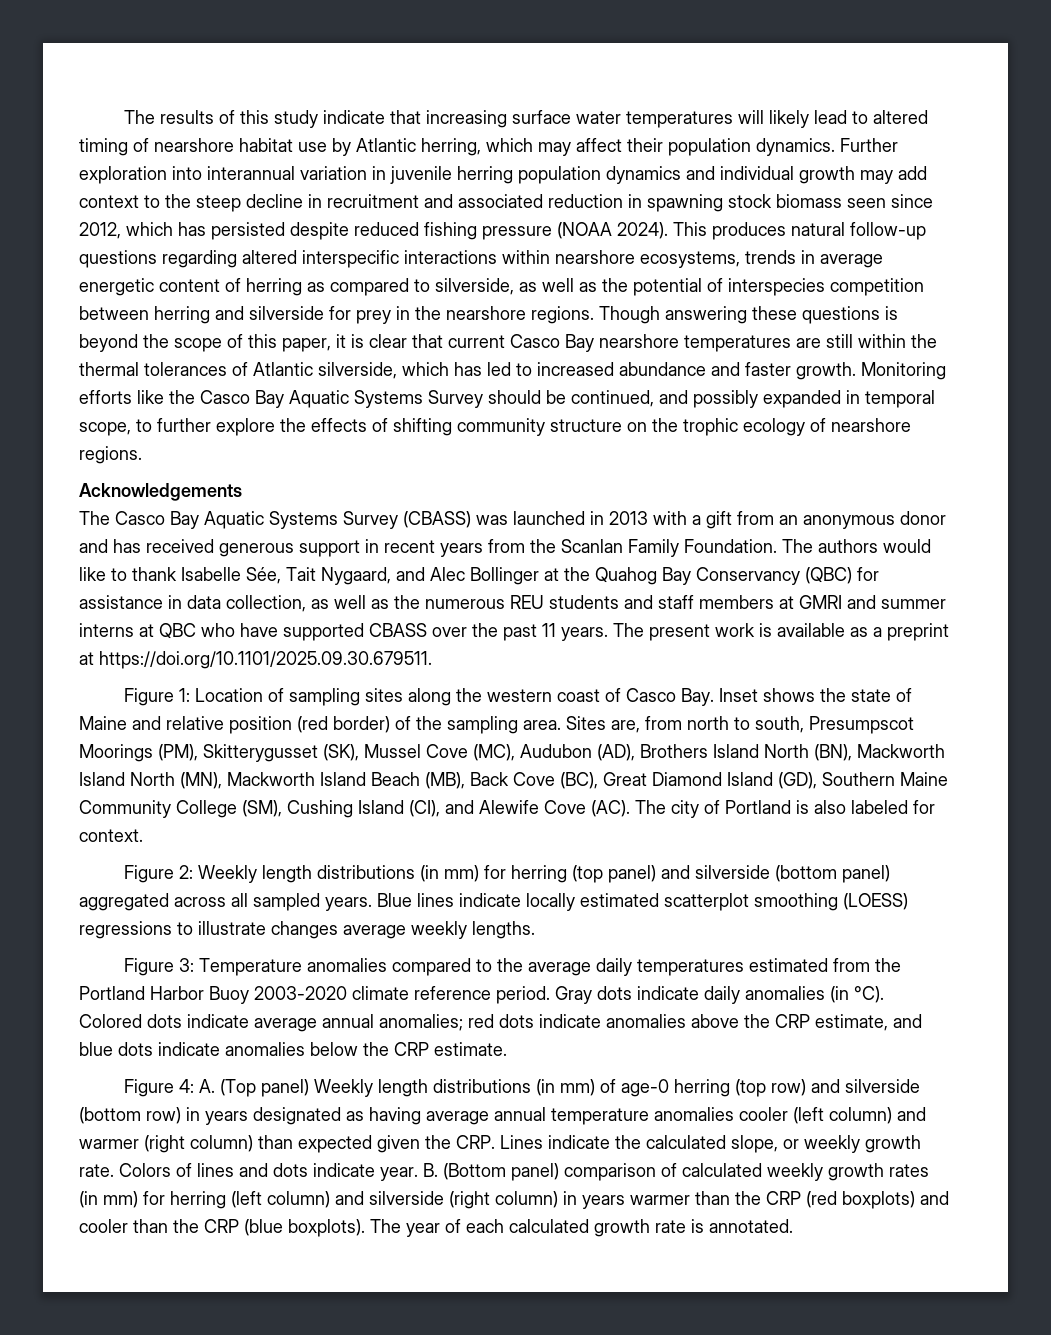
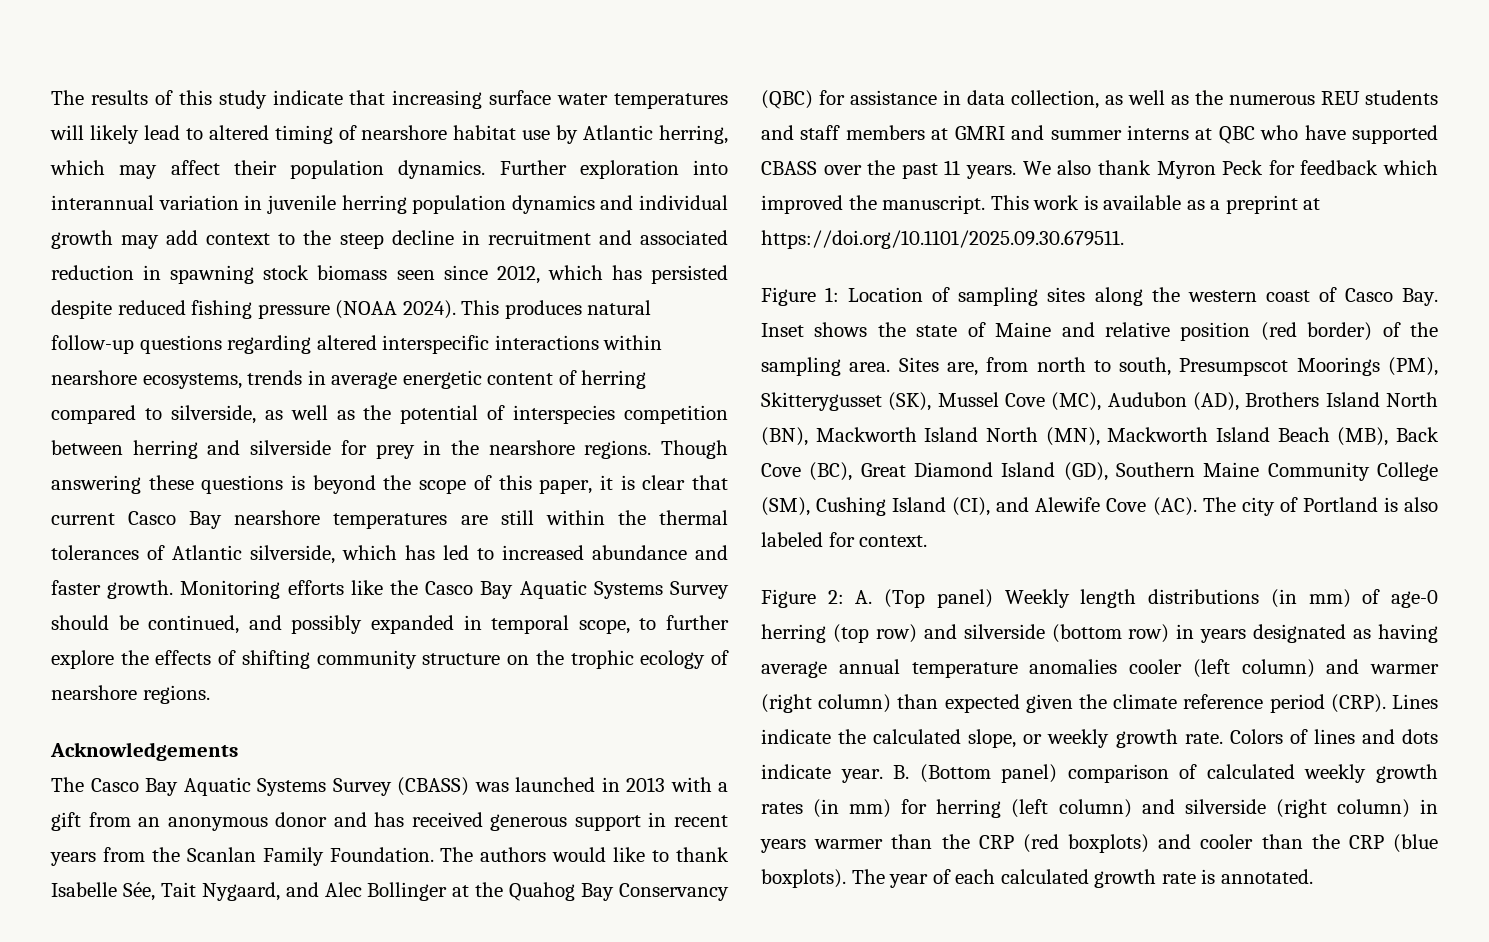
[307,282,325,292] as -> (647, 379) none
[613,623,710,641] The present -> [1022,160,1439,179] [761,195,1029,214] We also thank Myron Peck for feedback which improved the manuscript. This
[197,865,890,883] [79,893,908,911] [79,921,535,939] [123,958,901,976] [79,986,884,1004] [79,1014,922,1032] [79,1042,507,1056] [123,1079,194,1097] Weekly length distributions (in mm) for herring (top panel) and silverside (bottom panel) aggregated across all sampled years. Blue lines indicate locally estimated scatterplot smoothing (LOESS) regressions to illustrate changes average weekly lengths. // Figure 3: Temperature anomalies compared to the average daily temperatures estimated from the Portland Harbor Buoy 2003-2020 climate reference period. Gray dots indicate daily anomalies (in °C). Colored dots indicate average annual anomalies; red dots indicate anomalies above the CRP estimate, and blue dots indicate anomalies below the CRP estimate. // Figure 4: -> (844, 597) none
[456,1135,495,1149] CRP. -> [1113,694,1386,713] climate reference period (CRP).

